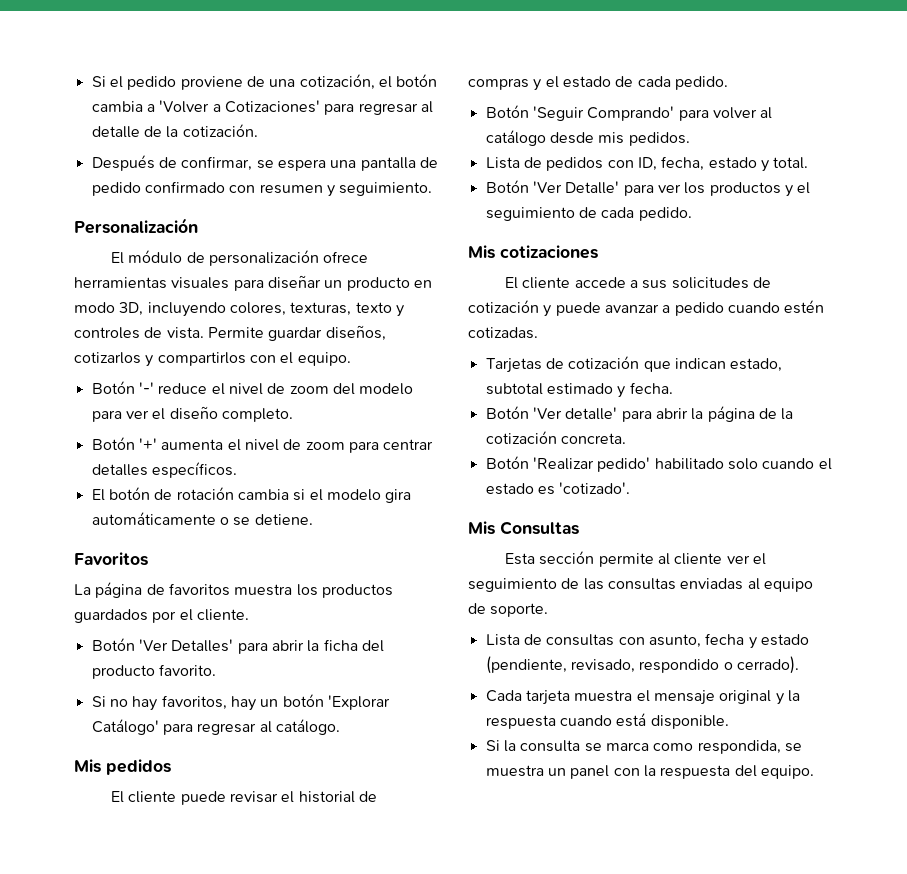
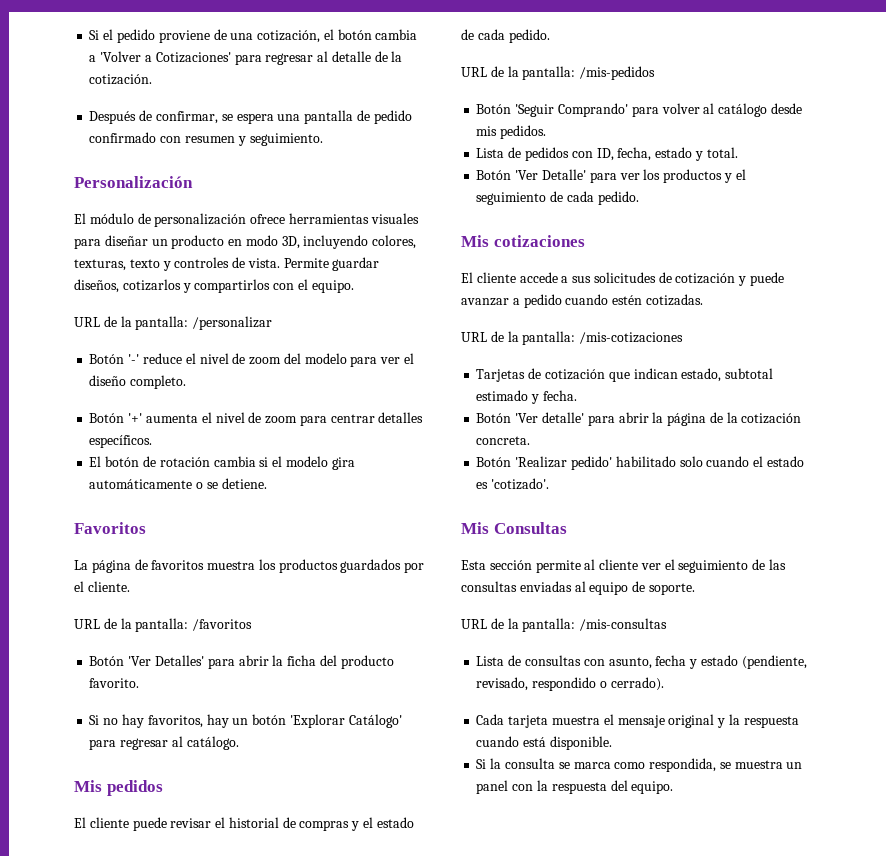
(351, 359) none -> [74,316,273,330] // URL de la pantalla: /personalizar
(249, 615) none -> [74,618,253,632] // URL de la pantalla: /favoritos
(728, 83) none -> [461,66,656,80] // URL de la pantalla: /mis-pedidos
(538, 333) none -> [461,331,684,345] // URL de la pantalla: /mis-cotizaciones
(549, 610) none -> [461,618,668,632] // URL de la pantalla: /mis-consultas

